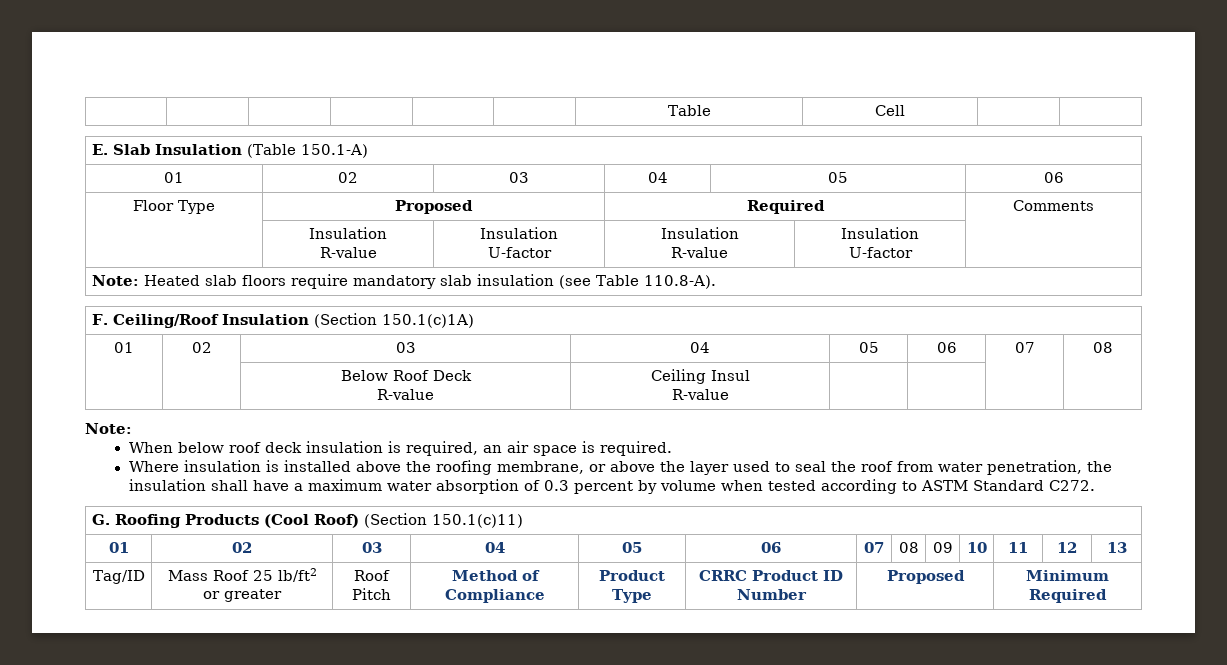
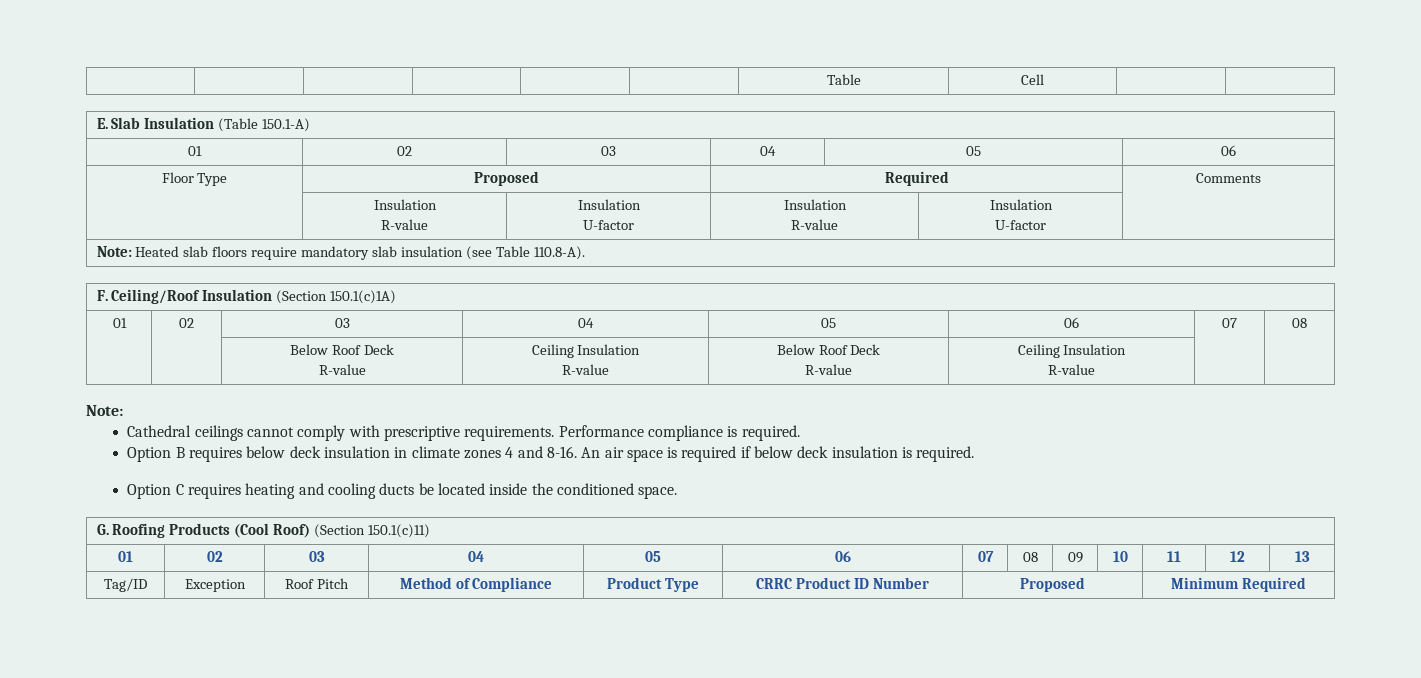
[710,370,750,381] [671,389,729,400] [85,423,132,434] [128,441,672,456] [128,460,1112,475] [128,479,1095,494] Insul // R-value | | | | // Note: // When below roof deck insulation is required, an air space is required. // Where insulation is installed above the roofing membrane, or above the layer used to seal the roof from water penetration, the insulation shall have a maximum water absorption of 0.3 percent by volume when tested according to ASTM Standard C272. -> [577,344,641,355] [562,364,609,375] [776,344,881,355] [805,364,852,375] [1017,344,1127,358] [1048,364,1095,375] [86,405,123,416] [127,425,800,441] [127,446,975,462] [127,483,678,499] Insulation // R-value | Below Roof Deck // R-value | Ceiling Insulation // R-value | | // Note: // Cathedral ceilings cannot comply with prescriptive requirements. Performance compliance is required. // Option B requires below deck insulation in climate zones 4 and 8-16. An air space is required if below deck insulation is required. // Option C requires heating and cooling ducts be located inside the conditioned space.
[167,568,317,582] [203,589,282,602] Mass Roof 25 lb/ft2 or greater -> [184,579,246,592] Exception

